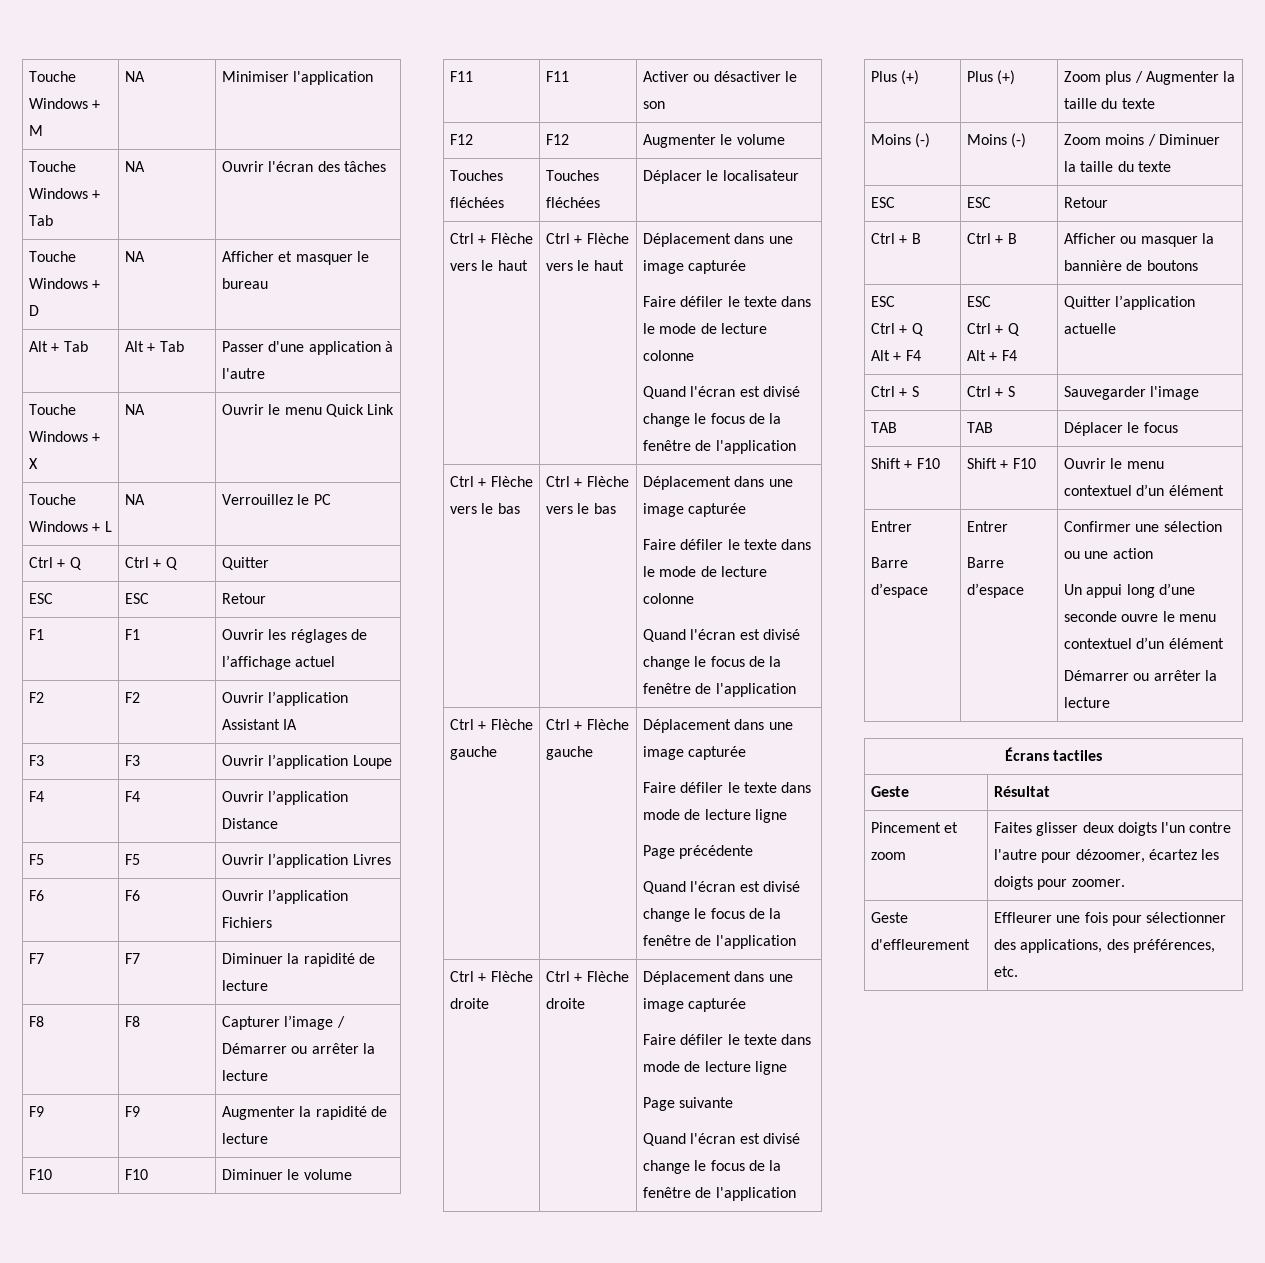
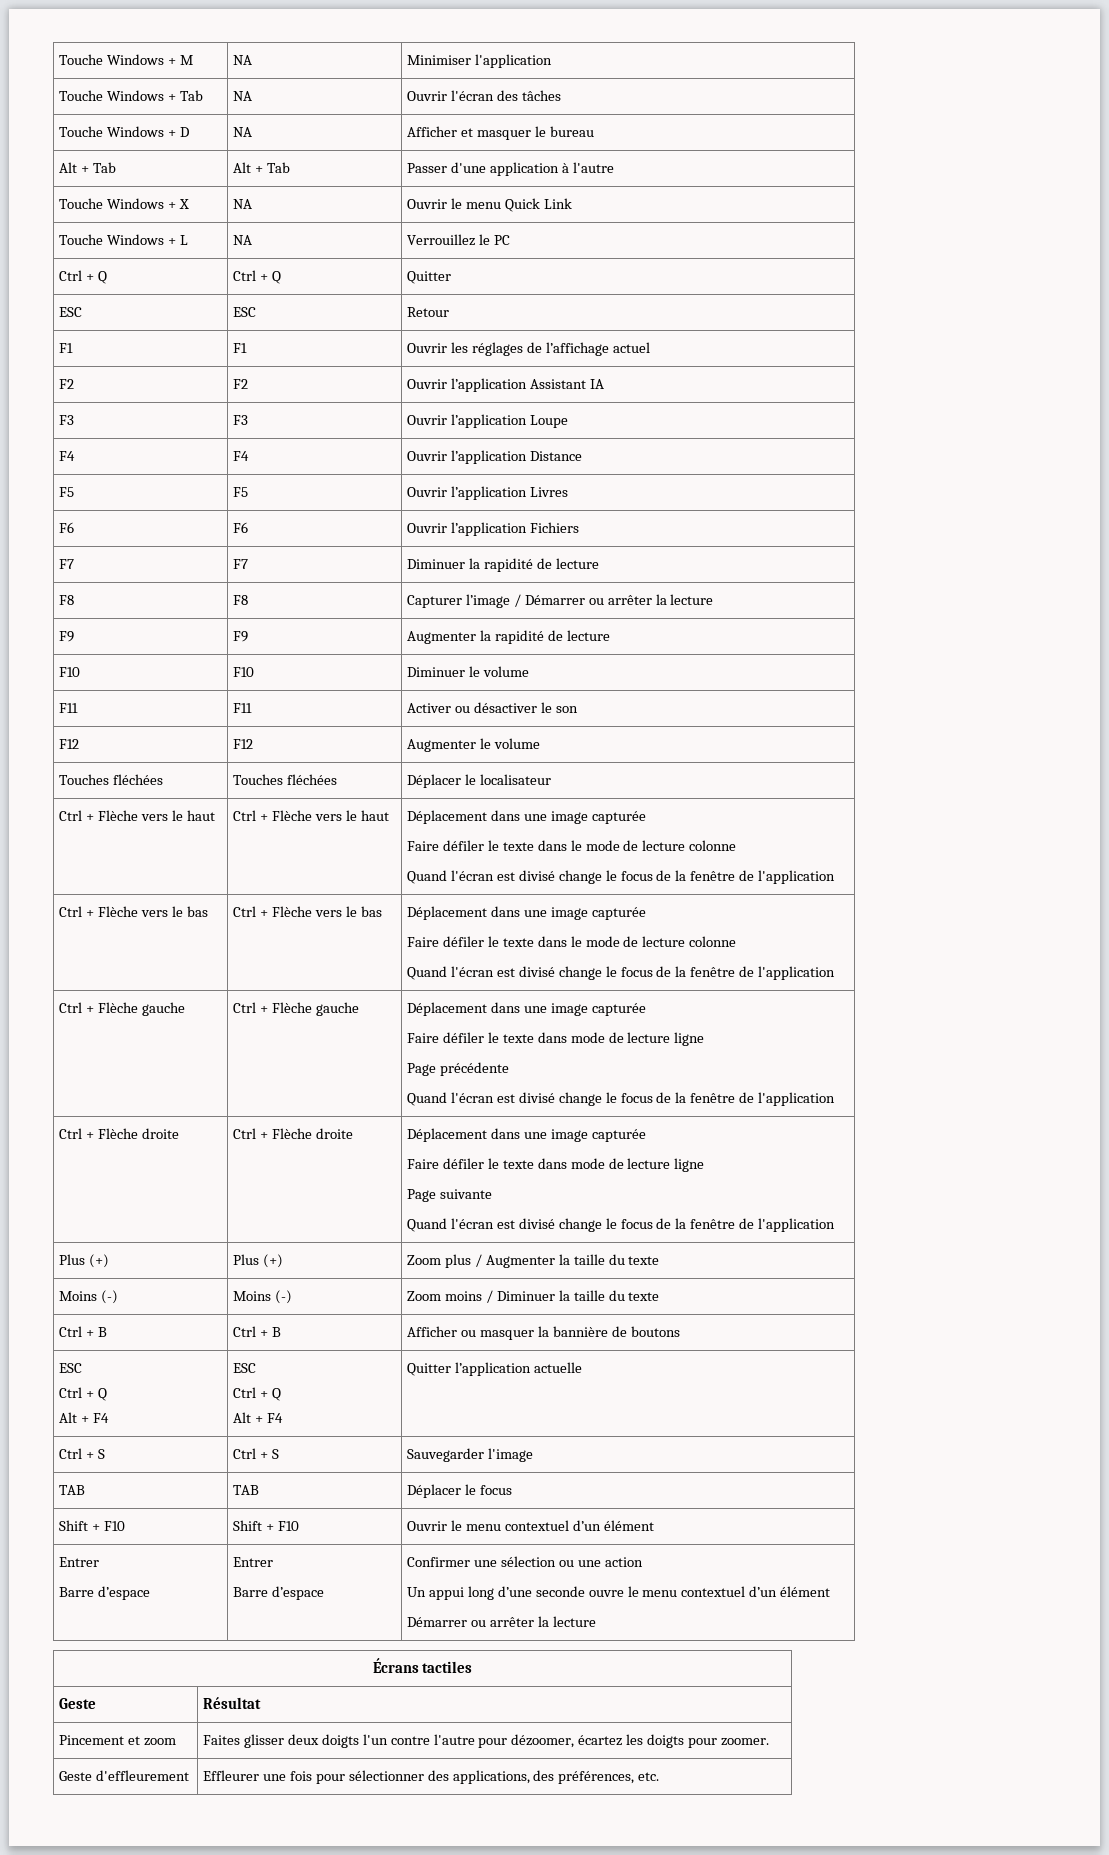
[871,197,896,208] [967,197,992,208] [1064,197,1109,208] // ESC | ESC | Retour -> (660, 1296) none

